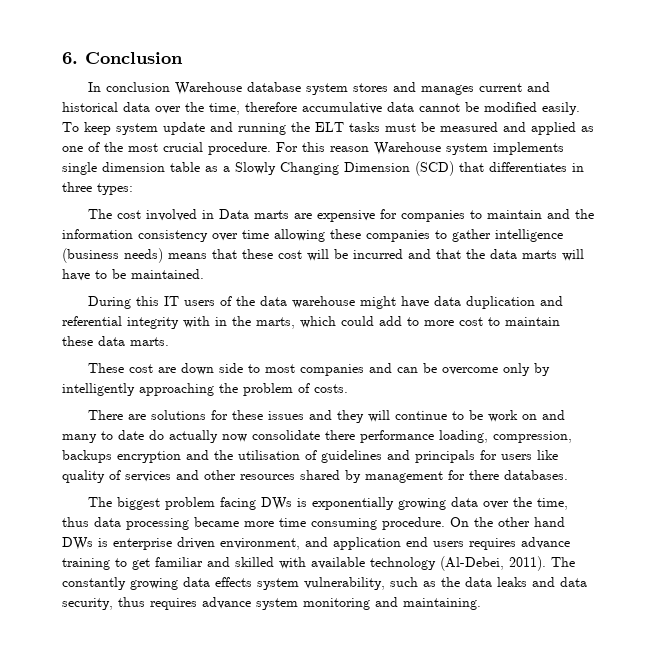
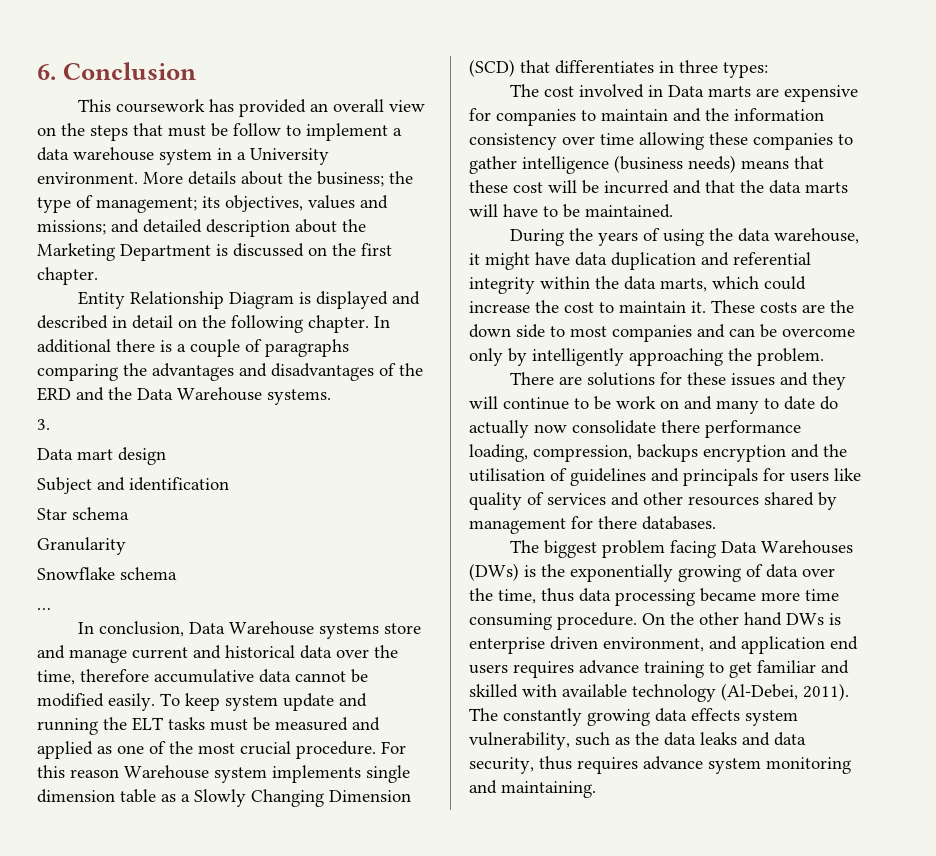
[87,82,474,95] In conclusion Warehouse database system stores and manages -> [77,99,425,117] [37,123,402,141] [37,147,329,165] [37,171,413,187] [37,195,388,213] [37,219,366,237] [37,243,392,261] [37,267,98,285] [77,291,420,309] [37,315,390,333] [37,339,349,357] [37,363,423,381] [37,387,331,405] [37,419,50,430] [37,447,166,465] [37,477,229,494] [37,507,129,520] [37,537,126,555] [37,567,177,580] [37,608,51,610] [77,621,421,639] [37,645,127,663] This coursework has provided an overall view on the steps that must be follow to implement a data warehouse system in a University environment. More details about the business; the type of management; its objectives, values and missions; and detailed description about the Marketing Department is discussed on the first chapter. // Entity Relationship Diagram is displayed and described in detail on the following chapter. In additional there is a couple of paragraphs comparing the advantages and disadvantages of the ERD and the Data Warehouse systems. // 3. // Data mart design // Subject and identification // Star schema // Granularity // Snowflake schema // … // In conclusion, Data Warehouse systems store and manage
[135,296,355,308] this IT users of the data warehouse -> [568,228,859,246] [469,253,480,265] the years of using the data warehouse, it
[183,316,560,329] [62,336,169,346] [87,363,176,373] with in the marts, which could add to more cost to maintain these data marts. // These cost are -> [540,276,806,292] [469,300,854,313] within the data marts, which could increase the cost to maintain it. These costs are the
[243,383,348,396] problem of costs. -> [757,348,824,366] problem.
[260,497,307,510] DWs is -> [720,540,853,554] [469,563,565,581] Data Warehouses (DWs) is the
(446, 504) none -> [746,564,763,577] of

